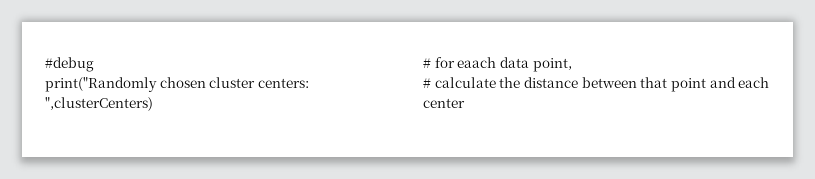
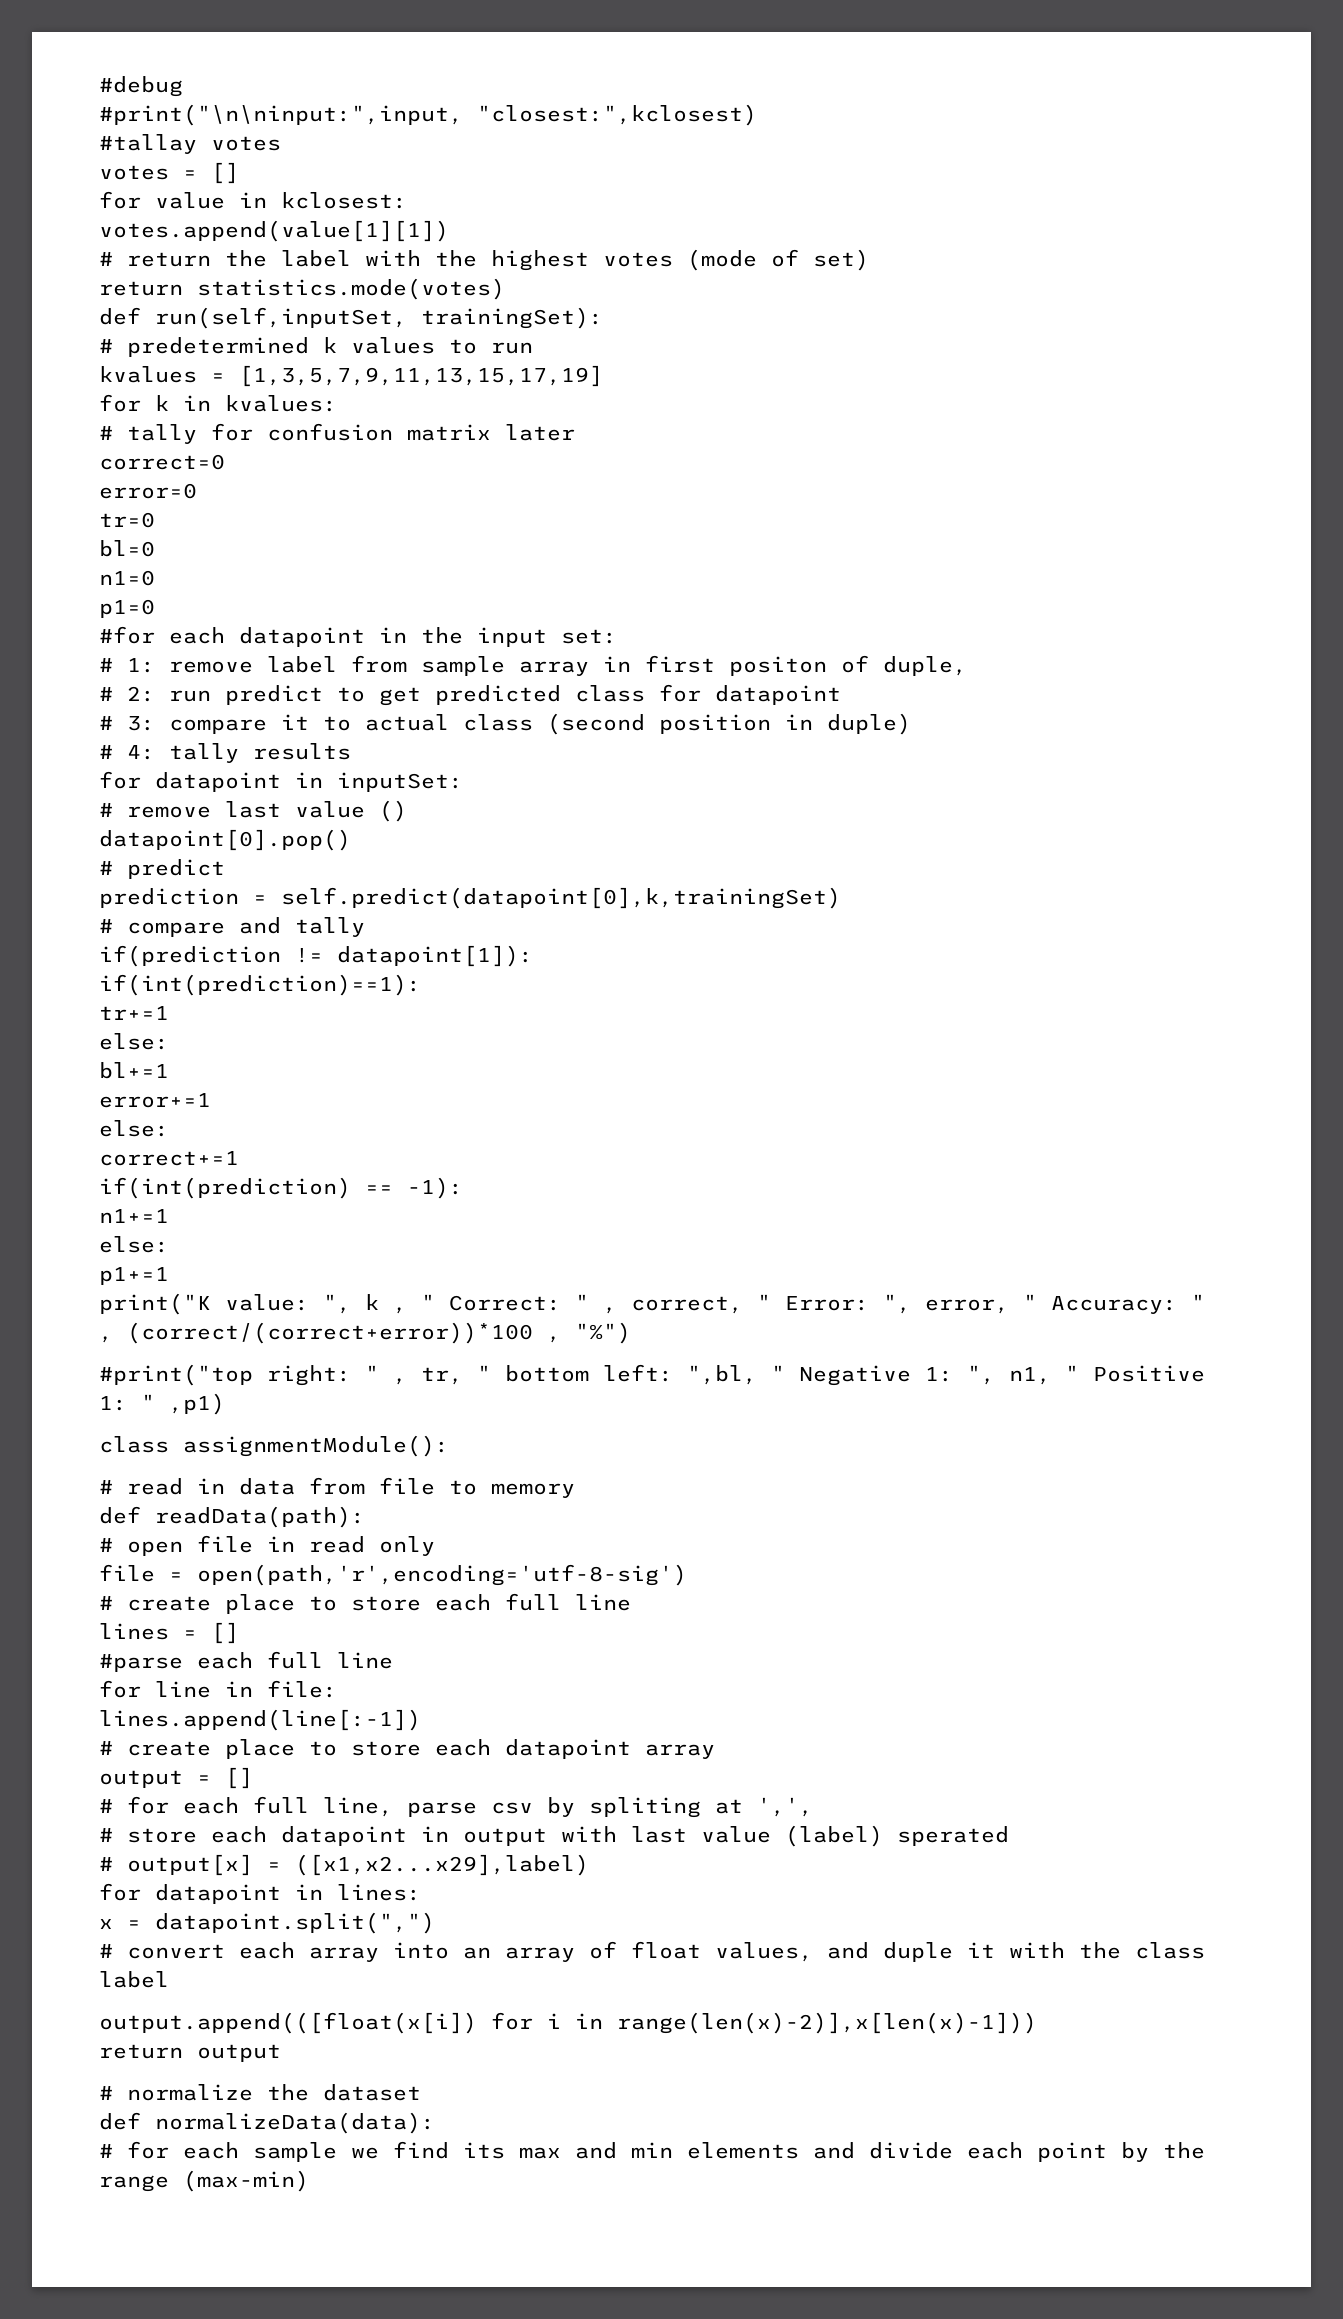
[45,77,309,92] [45,97,153,111] [423,57,572,72] [423,77,770,92] [423,98,465,108] print("Randomly chosen cluster centers: ",clusterCenters) // # for eaach data point, // # calculate the distance between that point and each center -> [99,104,757,126] [99,134,281,154] [99,162,239,184] [99,191,407,209] [99,220,449,242] [99,249,869,271] [99,278,505,300] [99,307,603,329] [99,337,533,357] [99,365,603,387] [99,394,337,412] [99,423,575,444] [99,454,225,470] [99,483,197,499] [99,512,155,528] [99,540,155,557] [99,570,155,586] [99,599,155,618] [99,626,617,647] [99,655,967,676] [99,684,841,706] [99,713,911,735] [99,743,351,763] [99,771,463,792] [99,800,407,822] [99,829,351,851] [99,859,225,879] [99,887,841,909] [99,917,365,937] [99,945,533,967] [99,974,421,996] [99,1006,169,1020] [99,1033,169,1050] [99,1062,169,1079] [99,1093,211,1108] [99,1120,169,1137] [99,1151,239,1166] [99,1177,463,1199] [99,1209,169,1223] [99,1236,169,1253] [99,1267,169,1285] [99,1293,1205,1315] [99,1322,631,1344] [99,1364,1205,1386] [99,1393,225,1415] [99,1435,449,1457] [99,1477,575,1498] [99,1506,365,1528] [99,1535,435,1556] [99,1564,687,1586] [99,1593,631,1614] [99,1622,239,1644] [99,1651,393,1672] [99,1680,337,1698] [99,1709,421,1731] [99,1739,715,1759] [99,1767,253,1789] [99,1796,813,1818] [99,1825,1009,1847] [99,1854,589,1876] [99,1883,421,1904] [99,1912,435,1934] [99,1941,1205,1962] [99,1971,169,1988] [99,2012,1037,2034] [99,2044,281,2062] [99,2084,421,2101] [99,2112,435,2134] [99,2141,1205,2162] [99,2170,309,2192] #print("\n\ninput:",input, "closest:",kclosest) // #tallay votes // votes = [] // for value in kclosest: // votes.append(value[1][1]) // # return the label with the highest votes (mode of set) // return statistics.mode(votes) // def run(self,inputSet, trainingSet): // # predetermined k values to run // kvalues = [1,3,5,7,9,11,13,15,17,19] // for k in kvalues: // # tally for confusion matrix later // correct=0 // error=0 // tr=0 // bl=0 // n1=0 // p1=0 // #for each datapoint in the input set: // # 1: remove label from sample array in first positon of duple, // # 2: run predict to get predicted class for datapoint // # 3: compare it to actual class (second position in duple) // # 4: tally results // for datapoint in inputSet: // # remove last value () // datapoint[0].pop() // # predict // prediction = self.predict(datapoint[0],k,trainingSet) // # compare and tally // if(prediction != datapoint[1]): // if(int(prediction)==1): // tr+=1 // else: // bl+=1 // error+=1 // else: // correct+=1 // if(int(prediction) == -1): // n1+=1 // else: // p1+=1 // print("K value: ", k , " Correct: " , correct, " Error: ", error, " Accuracy: " , (correct/(correct+error))*100 , "%") // #print("top right: " , tr, " bottom left: ",bl, " Negative 1: ", n1, " Positive 1: " ,p1) // class assignmentModule(): // # read in data from file to memory // def readData(path): // # open file in read only // file = open(path,'r',encoding='utf-8-sig') // # create place to store each full line // lines = [] // #parse each full line // for line in file: // lines.append(line[:-1]) // # create place to store each datapoint array // output = [] // # for each full line, parse csv by spliting at ',', // # store each datapoint in output with last value (label) sperated // # output[x] = ([x1,x2...x29],label) // for datapoint in lines: // x = datapoint.split(",") // # convert each array into an array of float values, and duple it with the class label // output.append(([float(x[i]) for i in range(len(x)-2)],x[len(x)-1])) // return output // # normalize the dataset // def normalizeData(data): // # for each sample we find its max and min elements and divide each point by the range (max-min)

